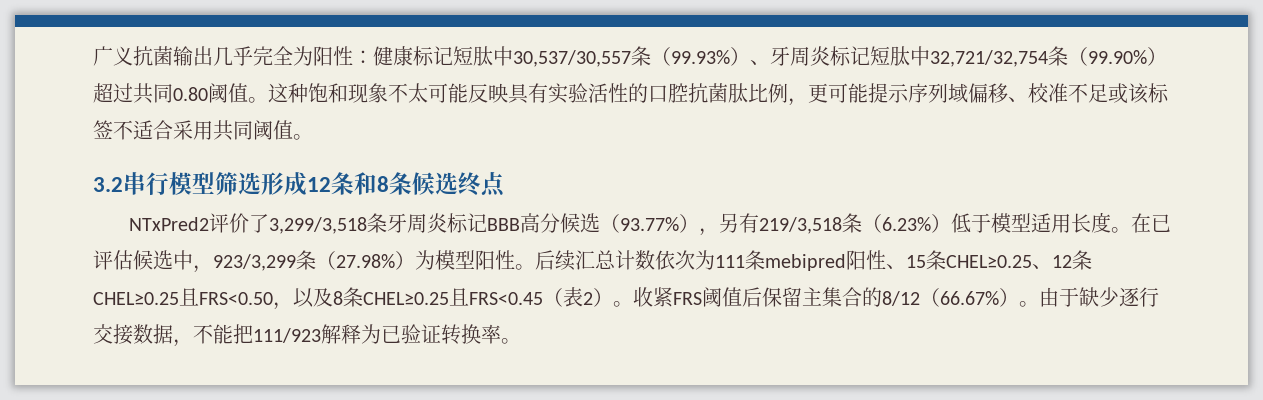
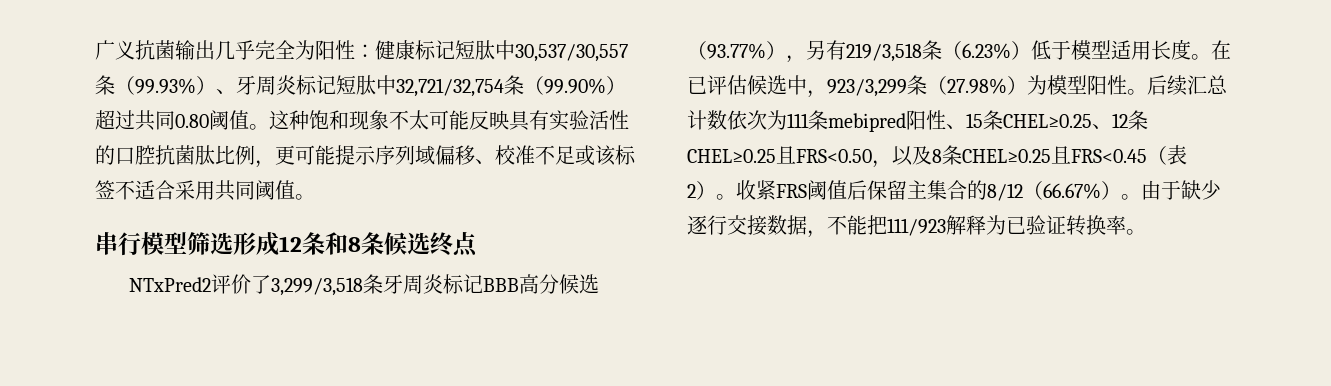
[93,177,123,192] 3.2 -> (315, 197) none

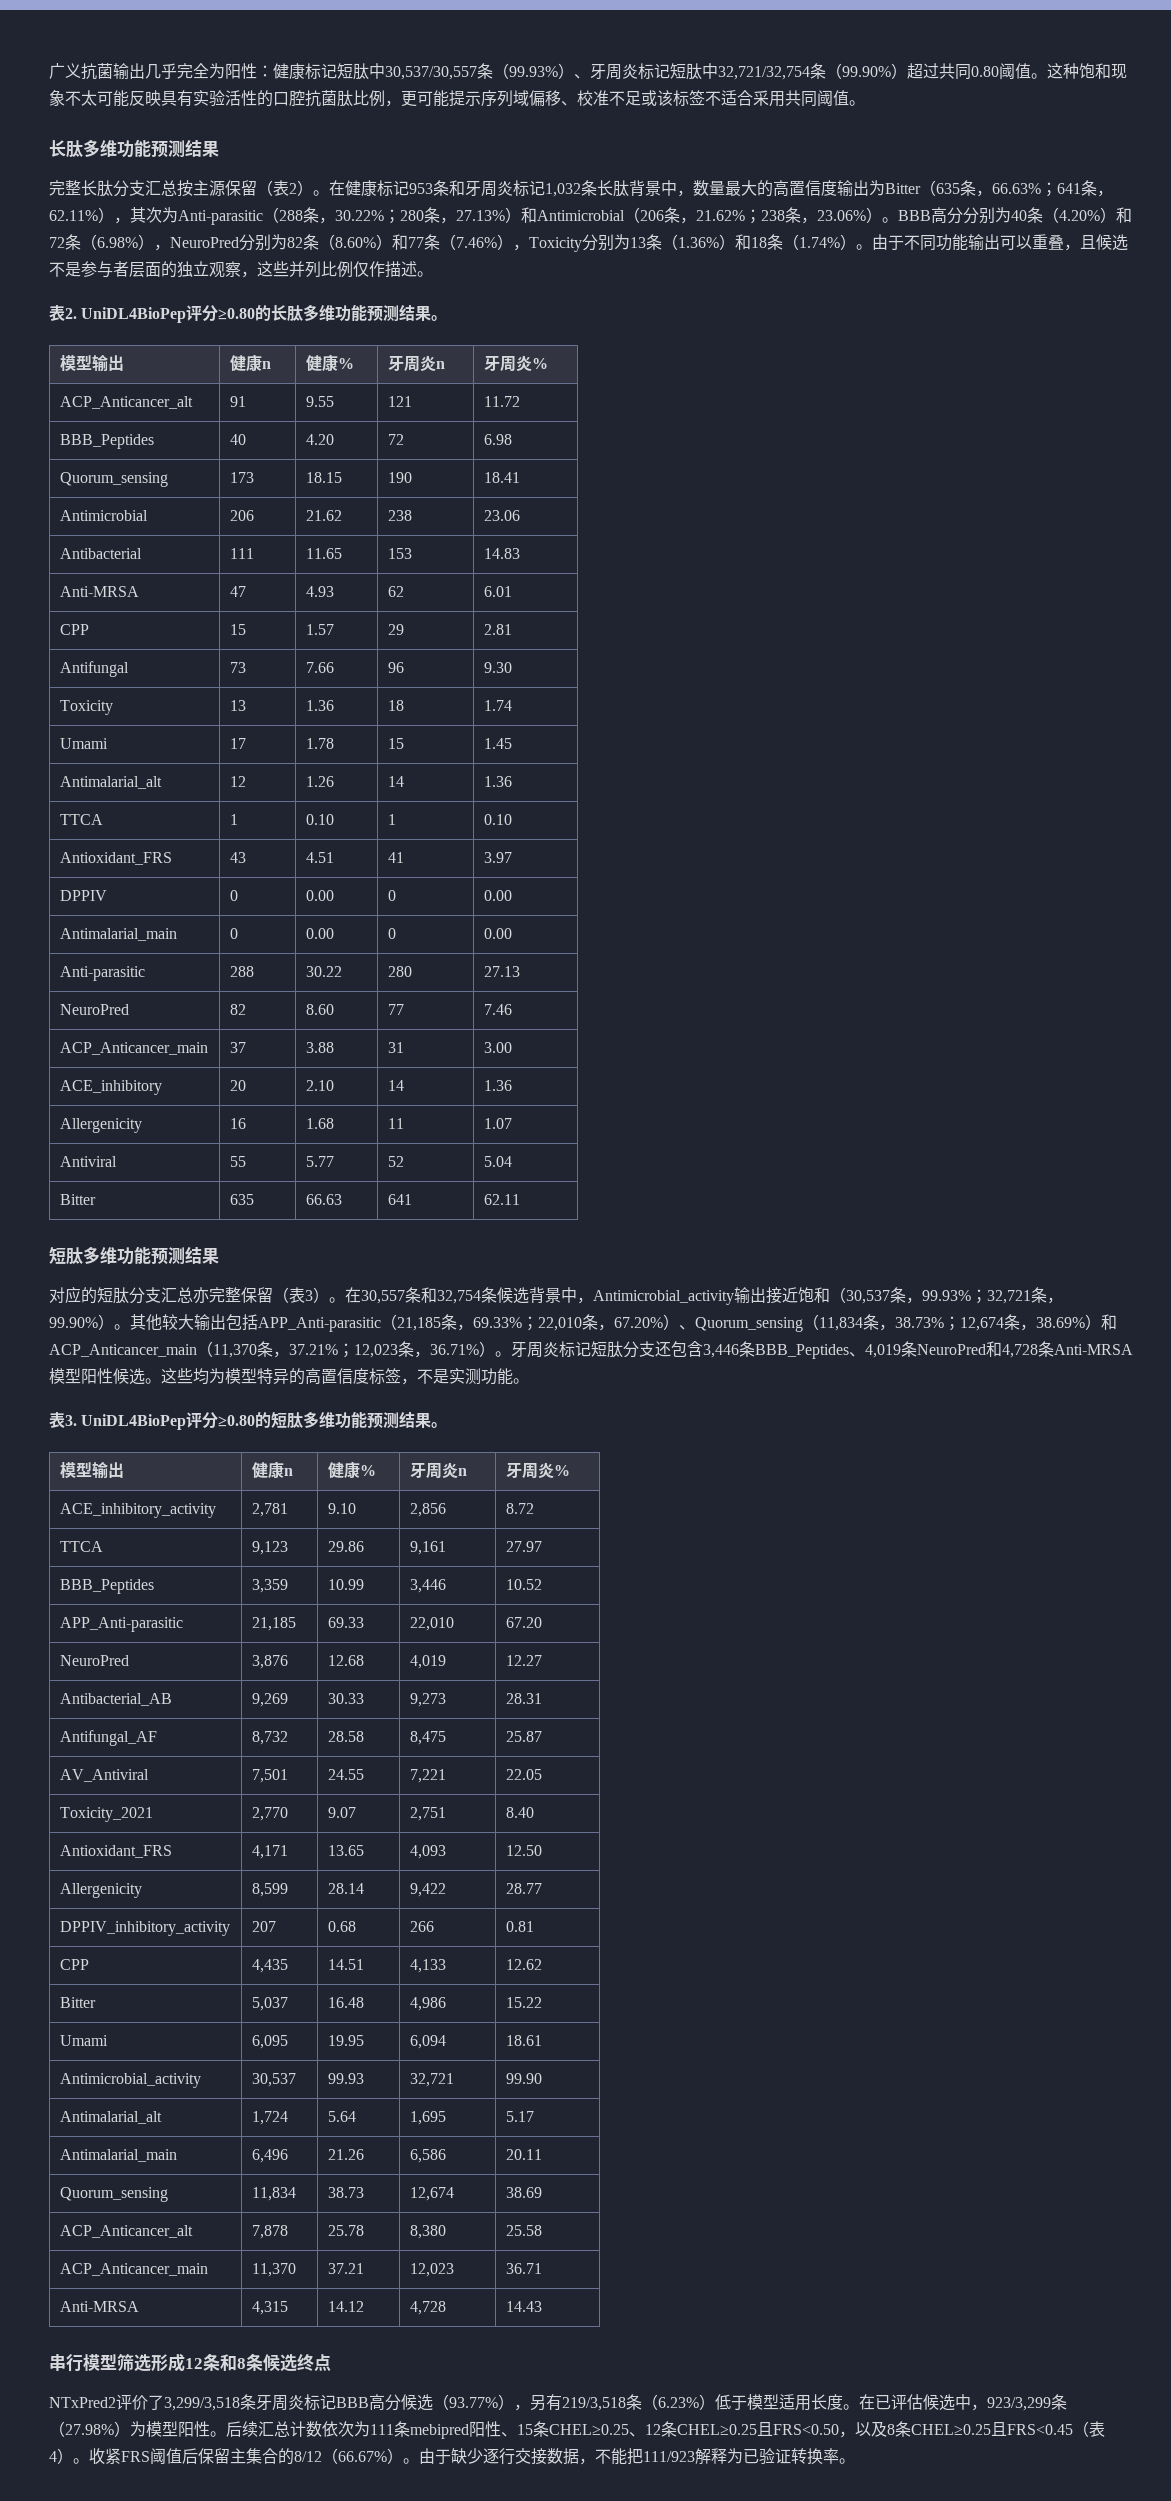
(315, 197) none -> [49,139,219,158] [49,180,1113,197] [49,207,1132,225] [49,234,1128,252] [49,261,433,278] [49,304,448,323] [59,354,124,372] [229,354,271,372] [305,354,354,372] [387,355,445,372] [483,355,548,372] [59,396,193,409] [229,396,246,407] [305,396,334,407] [387,396,412,407] [483,396,520,407] [59,434,154,449] [229,434,246,445] [305,434,334,445] [387,434,404,445] [483,434,512,445] [59,472,168,487] [229,472,254,483] [305,472,342,483] [387,472,412,483] [483,472,520,483] [59,510,148,521] [229,510,254,521] [305,510,342,521] [387,510,412,521] [483,510,520,521] [59,548,142,559] [229,548,254,559] [305,548,342,559] [387,548,412,559] [483,548,520,559] [59,586,139,597] [229,586,246,597] [305,586,334,597] [387,586,404,597] [483,586,512,597] [59,624,89,635] [229,624,246,635] [305,624,334,635] [387,624,404,635] [483,624,512,635] [59,661,129,677] [229,662,246,673] [305,662,334,673] [387,662,404,673] [483,662,512,673] [59,700,113,715] [229,700,246,711] [305,700,334,711] [387,700,404,711] [483,700,512,711] [59,738,108,749] [229,738,246,749] [305,738,334,749] [387,738,404,749] [483,738,512,749] [59,776,162,789] [229,776,246,787] [305,776,334,787] [387,776,404,787] [483,776,512,787] [59,814,103,825] [229,814,238,825] [305,814,334,825] [387,814,396,825] [483,814,512,825] [59,852,172,865] [229,852,246,863] [305,852,334,863] [387,852,404,863] [483,852,512,863] [59,890,107,901] [229,890,238,901] [305,890,334,901] [387,890,396,901] [483,890,512,901] [59,928,177,941] [229,928,238,939] [305,928,334,939] [387,928,396,939] [483,928,512,939] [59,966,145,981] [229,966,254,977] [305,966,342,977] [387,966,412,977] [483,966,520,977] [59,1004,129,1015] [229,1004,246,1015] [305,1004,334,1015] [387,1004,404,1015] [483,1004,512,1015] [59,1042,208,1055] [229,1042,246,1053] [305,1042,334,1053] [387,1042,404,1053] [483,1042,512,1053] [59,1080,162,1095] [229,1080,246,1091] [305,1080,334,1091] [387,1080,404,1091] [483,1080,512,1091] [59,1118,142,1133] [229,1118,246,1129] [305,1118,334,1129] [387,1118,404,1129] [483,1118,512,1129] [59,1156,117,1167] [229,1156,246,1167] [305,1156,334,1167] [387,1156,404,1167] [483,1156,512,1167] [59,1194,96,1205] [229,1194,254,1205] [305,1194,342,1205] [387,1194,412,1205] [483,1194,520,1205] [49,1246,219,1265] [49,1286,1063,1305] [49,1314,1117,1332] [49,1341,1133,1359] [49,1368,529,1385] [49,1411,448,1430] [59,1461,124,1479] [251,1461,293,1479] [327,1461,376,1479] [409,1462,467,1479] [505,1462,570,1479] [59,1503,216,1518] [251,1503,288,1517] [327,1503,356,1514] [409,1503,446,1517] [505,1503,534,1514] [59,1541,103,1552] [251,1541,288,1555] [327,1541,364,1552] [409,1541,446,1555] [505,1541,542,1552] [59,1579,154,1594] [251,1579,288,1593] [327,1579,364,1590] [409,1579,446,1593] [505,1579,542,1590] [59,1617,183,1632] [251,1617,296,1631] [327,1617,364,1628] [409,1617,454,1631] [505,1617,542,1628] [59,1655,129,1666] [251,1655,288,1669] [327,1655,364,1666] [409,1655,446,1669] [505,1655,542,1666] [59,1693,172,1706] [251,1693,288,1707] [327,1693,364,1704] [409,1693,446,1707] [505,1693,542,1704] [59,1730,157,1746] [251,1731,288,1745] [327,1731,364,1742] [409,1731,446,1745] [505,1731,542,1742] [59,1769,149,1782] [251,1769,288,1783] [327,1769,364,1780] [409,1769,446,1783] [505,1769,542,1780] [59,1807,153,1822] [251,1807,288,1821] [327,1807,356,1818] [409,1807,446,1821] [505,1807,534,1818] [59,1845,172,1858] [251,1845,288,1859] [327,1845,364,1856] [409,1845,446,1859] [505,1845,542,1856] [59,1883,142,1898] [251,1883,288,1897] [327,1883,364,1894] [409,1883,446,1897] [505,1883,542,1894] [59,1921,230,1936] [251,1921,276,1932] [327,1921,356,1932] [409,1921,434,1932] [505,1921,534,1932] [59,1959,89,1970] [251,1959,288,1973] [327,1959,364,1970] [409,1959,446,1973] [505,1959,542,1970] [59,1997,96,2008] [251,1997,288,2011] [327,1997,364,2008] [409,1997,446,2011] [505,1997,542,2008] [59,2035,108,2046] [251,2035,288,2049] [327,2035,364,2046] [409,2035,446,2049] [505,2035,542,2046] [59,2073,201,2088] [251,2073,296,2087] [327,2073,364,2084] [409,2073,454,2087] [505,2073,542,2084] [59,2111,162,2124] [251,2111,288,2125] [327,2111,356,2122] [409,2111,446,2125] [505,2111,534,2122] [59,2149,177,2162] [251,2149,288,2163] [327,2149,364,2160] [409,2149,446,2163] [505,2149,542,2160] [59,2187,168,2202] [251,2187,296,2201] [327,2187,364,2198] [409,2187,454,2201] [505,2187,542,2198] [59,2225,193,2238] [251,2225,288,2239] [327,2225,364,2236] [409,2225,446,2239] [505,2225,542,2236] [59,2263,208,2276] [251,2263,296,2277] [327,2263,364,2274] [409,2263,454,2277] [505,2263,542,2274] [59,2301,139,2312] [251,2301,288,2315] [327,2301,364,2312] [409,2301,446,2315] [505,2301,542,2312] // 长肽多维功能预测结果 // 完整长肽分支汇总按主源保留（表2）。在健康标记953条和牙周炎标记1,032条长肽背景中，数量最大的高置信度输出为Bitter（635条，66.63%；641条，62.11%），其次为Anti-parasitic（288条，30.22%；280条，27.13%）和Antimicrobial（206条，21.62%；238条，23.06%）。BBB高分分别为40条（4.20%）和72条（6.98%），NeuroPred分别为82条（8.60%）和77条（7.46%），Toxicity分别为13条（1.36%）和18条（1.74%）。由于不同功能输出可以重叠，且候选不是参与者层面的独立观察，这些并列比例仅作描述。 // 表2. UniDL4BioPep评分≥0.80的长肽多维功能预测结果。 // 模型输出 | 健康n | 健康% | 牙周炎n | 牙周炎% // ACP_Anticancer_alt | 91 | 9.55 | 121 | 11.72 // BBB_Peptides | 40 | 4.20 | 72 | 6.98 // Quorum_sensing | 173 | 18.15 | 190 | 18.41 // Antimicrobial | 206 | 21.62 | 238 | 23.06 // Antibacterial | 111 | 11.65 | 153 | 14.83 // Anti-MRSA | 47 | 4.93 | 62 | 6.01 // CPP | 15 | 1.57 | 29 | 2.81 // Antifungal | 73 | 7.66 | 96 | 9.30 // Toxicity | 13 | 1.36 | 18 | 1.74 // Umami | 17 | 1.78 | 15 | 1.45 // Antimalarial_alt | 12 | 1.26 | 14 | 1.36 // TTCA | 1 | 0.10 | 1 | 0.10 // Antioxidant_FRS | 43 | 4.51 | 41 | 3.97 // DPPIV | 0 | 0.00 | 0 | 0.00 // Antimalarial_main | 0 | 0.00 | 0 | 0.00 // Anti-parasitic | 288 | 30.22 | 280 | 27.13 // NeuroPred | 82 | 8.60 | 77 | 7.46 // ACP_Anticancer_main | 37 | 3.88 | 31 | 3.00 // ACE_inhibitory | 20 | 2.10 | 14 | 1.36 // Allergenicity | 16 | 1.68 | 11 | 1.07 // Antiviral | 55 | 5.77 | 52 | 5.04 // Bitter | 635 | 66.63 | 641 | 62.11 // 短肽多维功能预测结果 // 对应的短肽分支汇总亦完整保留（表3）。在30,557条和32,754条候选背景中，Antimicrobial_activity输出接近饱和（30,537条，99.93%；32,721条，99.90%）。其他较大输出包括APP_Anti-parasitic（21,185条，69.33%；22,010条，67.20%）、Quorum_sensing（11,834条，38.73%；12,674条，38.69%）和ACP_Anticancer_main（11,370条，37.21%；12,023条，36.71%）。牙周炎标记短肽分支还包含3,446条BBB_Peptides、4,019条NeuroPred和4,728条Anti-MRSA模型阳性候选。这些均为模型特异的高置信度标签，不是实测功能。 // 表3. UniDL4BioPep评分≥0.80的短肽多维功能预测结果。 // 模型输出 | 健康n | 健康% | 牙周炎n | 牙周炎% // ACE_inhibitory_activity | 2,781 | 9.10 | 2,856 | 8.72 // TTCA | 9,123 | 29.86 | 9,161 | 27.97 // BBB_Peptides | 3,359 | 10.99 | 3,446 | 10.52 // APP_Anti-parasitic | 21,185 | 69.33 | 22,010 | 67.20 // NeuroPred | 3,876 | 12.68 | 4,019 | 12.27 // Antibacterial_AB | 9,269 | 30.33 | 9,273 | 28.31 // Antifungal_AF | 8,732 | 28.58 | 8,475 | 25.87 // AV_Antiviral | 7,501 | 24.55 | 7,221 | 22.05 // Toxicity_2021 | 2,770 | 9.07 | 2,751 | 8.40 // Antioxidant_FRS | 4,171 | 13.65 | 4,093 | 12.50 // Allergenicity | 8,599 | 28.14 | 9,422 | 28.77 // DPPIV_inhibitory_activity | 207 | 0.68 | 266 | 0.81 // CPP | 4,435 | 14.51 | 4,133 | 12.62 // Bitter | 5,037 | 16.48 | 4,986 | 15.22 // Umami | 6,095 | 19.95 | 6,094 | 18.61 // Antimicrobial_activity | 30,537 | 99.93 | 32,721 | 99.90 // Antimalarial_alt | 1,724 | 5.64 | 1,695 | 5.17 // Antimalarial_main | 6,496 | 21.26 | 6,586 | 20.11 // Quorum_sensing | 11,834 | 38.73 | 12,674 | 38.69 // ACP_Anticancer_alt | 7,878 | 25.78 | 8,380 | 25.58 // ACP_Anticancer_main | 11,370 | 37.21 | 12,023 | 36.71 // Anti-MRSA | 4,315 | 14.12 | 4,728 | 14.43
[687,184,696,198] 2 -> [49,2451,57,2462] 4

